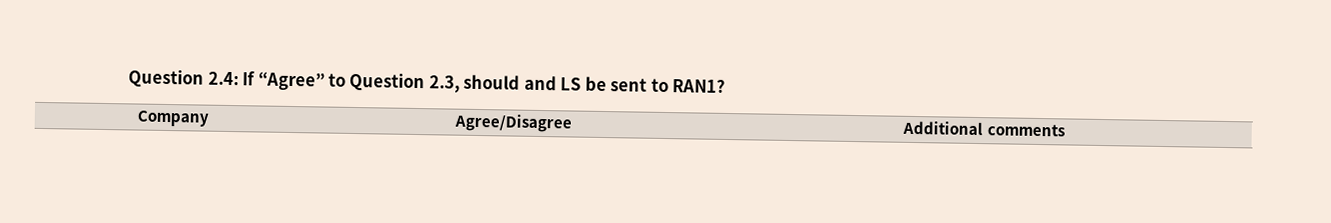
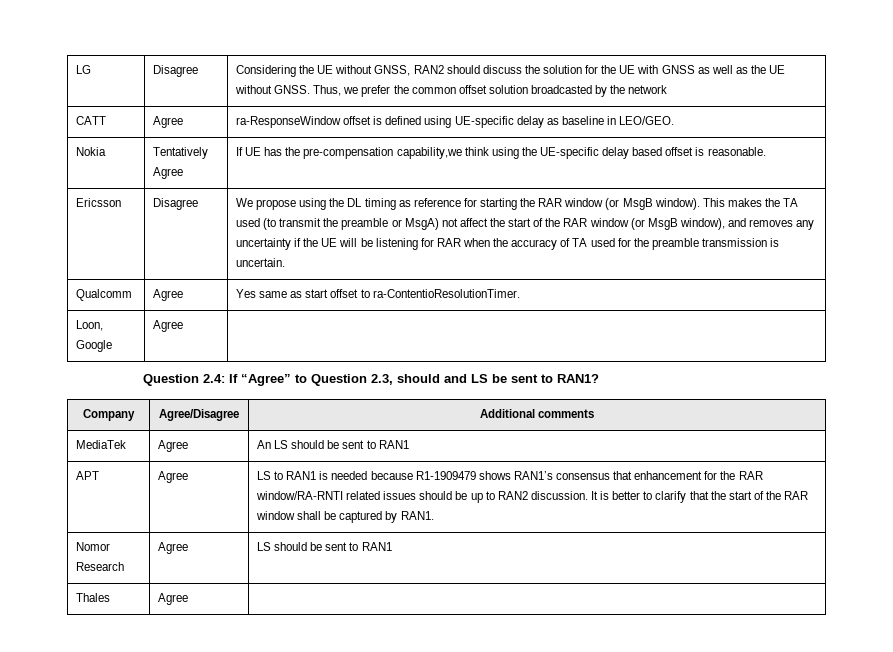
(128, 78) none -> [76,65,92,74] [153,65,199,77] [236,65,786,77] [235,85,668,97] [76,116,107,125] [153,116,184,128] [236,116,675,128] [76,147,107,156] [153,147,209,159] [153,167,184,179] [236,147,766,159] [76,198,122,207] [153,198,199,210] [236,198,799,210] [236,218,815,230] [236,238,780,250] [236,258,286,267] [76,289,133,301] [153,289,184,301] [236,289,520,298] [76,320,104,331] [76,340,113,352] [153,320,184,332] LG | Disagree | Considering the UE without GNSS, RAN2 should discuss the solution for the UE with GNSS as well as the UE without GNSS. Thus, we prefer the common offset solution broadcasted by the network // CATT | Agree | ra-ResponseWindow offset is defined using UE-specific delay as baseline in LEO/GEO. // Nokia | Tentatively Agree | If UE has the pre-compensation capability,we think using the UE-specific delay based offset is reasonable. // Ericsson | Disagree | We propose using the DL timing as reference for starting the RAR window (or MsgB window). This makes the TA used (to transmit the preamble or MsgA) not affect the start of the RAR window (or MsgB window), and removes any uncertainty if the UE will be listening for RAR when the accuracy of TA used for the preamble transmission is uncertain. // Qualcomm | Agree | Yes same as start offset to ra-ContentioResolutionTimer. // Loon, Google | Agree | //
(1065, 130) none -> [76,440,127,449] [158,440,189,452] [257,440,409,449] [76,471,100,480] [158,471,189,483] [257,471,763,480] [256,491,809,503] [256,511,434,523] [76,542,111,551] [76,562,125,571] [158,542,189,554] [257,542,392,551] [76,593,111,602] [158,593,189,605] // MediaTek | Agree | An LS should be sent to RAN1 // APT | Agree | LS to RAN1 is needed because R1-1909479 shows RAN1’s consensus that enhancement for the RAR window/RA-RNTI related issues should be up to RAN2 discussion. It is better to clarify that the start of the RAR window shall be captured by RAN1. // Nomor Research | Agree | LS should be sent to RAN1 // Thales | Agree |

